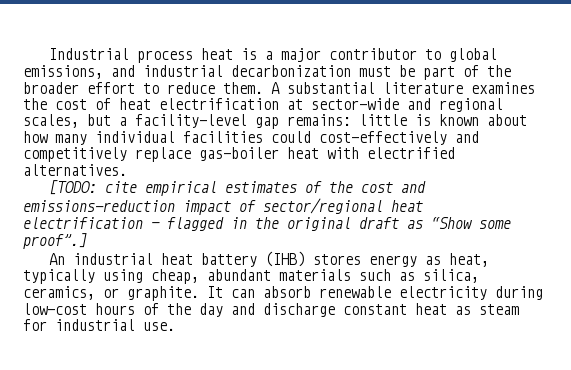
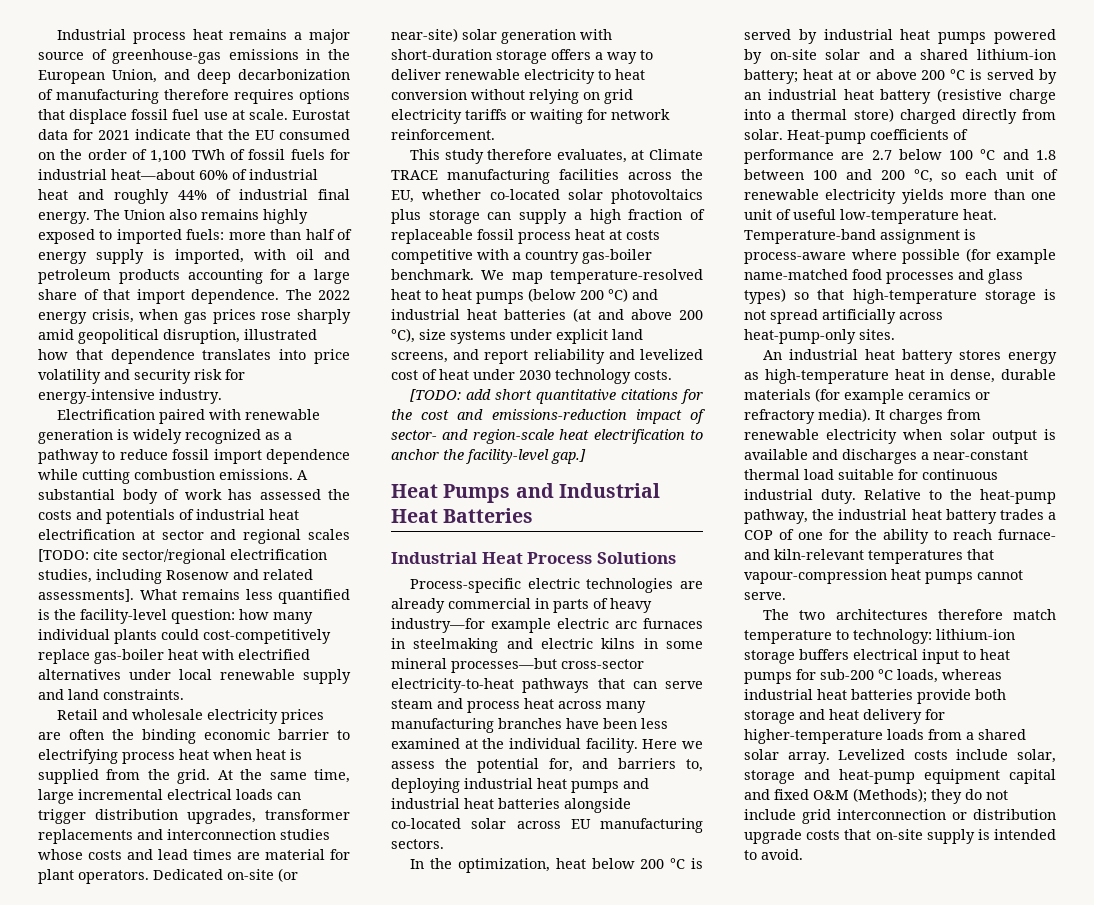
[241,48,258,60] is -> [229,29,288,40] remains
[329,48,498,62] [23,65,511,80] [23,82,535,94] [23,98,111,110] contributor to global emissions, and industrial decarbonization must be part of the broader effort to reduce them. A substantial literature examines the cost of -> [38,49,350,64] [38,69,350,84] [38,89,350,104] [38,109,350,124] [38,129,350,140] [38,149,350,163] [38,169,318,180] [38,189,350,204] [38,209,308,224] [38,229,352,244] [38,249,350,264] [38,269,351,284] [38,289,350,304] [38,309,351,324] [38,329,317,344] [38,349,351,364] [38,369,245,384] [38,389,222,404] [57,409,321,424] [38,429,292,444] [38,449,350,464] [38,469,308,484] [38,489,350,504] [38,509,265,524] source of greenhouse-gas emissions in the European Union, and deep decarbonization of manufacturing therefore requires options that displace fossil fuel use at scale. Eurostat data for 2021 indicate that the EU consumed on the order of 1,100 TWh of fossil fuels for industrial heat—about 60% of industrial heat and roughly 44% of industrial final energy. The Union also remains highly exposed to imported fuels: more than half of energy supply is imported, with oil and petroleum products accounting for a large share of that import dependence. The 2022 energy crisis, when gas prices rose sharply amid geopolitical disruption, illustrated how that dependence translates into price volatility and security risk for energy-intensive industry. // Electrification paired with renewable generation is widely recognized as a pathway to reduce fossil import dependence while cutting combustion emissions. A substantial body of work has assessed the costs and potentials of industrial
[311,98,399,110] sector-wide -> [161,530,204,540] sector
[23,114,527,129] [23,131,479,145] [23,147,127,162] scales, but a facility-level gap remains: little is known about how many individual facilities could cost-effectively and competitively -> [308,529,351,540] [38,549,327,564] [38,569,313,584] [38,589,350,604] [38,609,313,624] [38,629,331,644] scales [TODO: cite sector/regional electrification studies, including Rosenow and related assessments]. What remains less quantified is the facility-level question: how many individual plants could cost-competitively
[23,164,127,176] [49,180,323,196] alternatives. // [TODO: cite empirical estimates of -> [38,669,351,684] [38,689,184,700] [57,709,325,724] [38,729,350,744] [38,749,302,764] [38,769,350,784] [38,789,301,804] [38,809,350,824] [38,829,330,844] [38,849,350,860] [38,868,298,884] [391,28,612,44] [391,49,653,64] [391,69,645,84] [391,89,633,104] [391,109,670,124] [391,129,495,140] [410,149,703,164] [391,169,703,184] [391,189,703,204] [391,209,705,224] [391,229,660,244] [391,249,652,264] [391,269,703,284] [391,288,658,304] [391,308,703,322] [391,328,643,344] [391,349,703,364] [391,369,672,384] [410,389,703,404] alternatives under local renewable supply and land constraints. // Retail and wholesale electricity prices are often the binding economic barrier to electrifying process heat when heat is supplied from the grid. At the same time, large incremental electrical loads can trigger distribution upgrades, transformer replacements and interconnection studies whose costs and lead times are material for plant operators. Dedicated on-site (or near-site) solar generation with short-duration storage offers a way to deliver renewable electricity to heat conversion without relying on grid electricity tariffs or waiting for network reinforcement. // This study therefore evaluates, at Climate TRACE manufacturing facilities across the EU, whether co-located solar photovoltaics plus storage can supply a high fraction of replaceable fossil process heat at costs competitive with a country gas-boiler benchmark. We map temperature-resolved heat to heat pumps (below 200 °C) and industrial heat batteries (at and above 200 °C), size systems under explicit land screens, and report reliability and levelized cost of heat under 2030 technology costs. // [TODO: add short quantitative citations for
[263,198,423,214] [23,217,511,231] [23,233,87,249] sector/regional heat electrification – flagged in the original draft as “Show some proof”.] -> [391,429,703,444] [391,449,586,464] [391,483,660,503] [391,508,534,523] [391,552,676,564] [410,578,703,593] [391,598,652,613] [391,618,703,633] [391,638,703,653] [391,658,644,673] [391,678,703,693] [391,698,646,713] [391,718,668,733] [391,738,703,753] [391,758,703,773] [391,778,649,793] [391,798,631,813] [391,818,703,833] [391,839,444,849] [410,858,703,873] [744,29,1056,44] [744,49,1056,64] [744,69,1057,84] [744,88,1056,104] [744,108,1056,124] [744,129,968,144] [744,149,1056,164] [744,169,1058,183] [744,189,1056,204] [744,209,997,224] [744,229,976,244] [744,248,1056,264] [744,269,1023,284] [744,288,1056,304] [744,309,943,324] [744,329,895,344] sector- and region-scale heat electrification to anchor the facility-level gap.] // Heat Pumps and Industrial Heat Batteries // Industrial Heat Process Solutions // Process-specific electric technologies are already commercial in parts of heavy industry—for example electric arc furnaces in steelmaking and electric kilns in some mineral processes—but cross-sector electricity-to-heat pathways that can serve steam and process heat across many manufacturing branches have been less examined at the individual facility. Here we assess the potential for, and barriers to, deploying industrial heat pumps and industrial heat batteries alongside co-located solar across EU manufacturing sectors. // In the optimization, heat below 200 °C is served by industrial heat pumps powered by on-site solar and a shared lithium-ion battery; heat at or above 200 °C is served by an industrial heat battery (resistive charge into a thermal store) charged directly from solar. Heat-pump coefficients of performance are 2.7 below 100 °C and 1.8 between 100 and 200 °C, so each unit of renewable electricity yields more than one unit of useful low-temperature heat. Temperature-band assignment is process-aware where possible (for example name-matched food processes and glass types) so that high-temperature storage is not spread artificially across heat-pump-only sites.
[265,251,306,267] (IHB) -> (954, 356) none
[449,253,490,267] [23,269,479,284] [23,286,543,301] [23,303,519,317] [23,319,175,331] heat, typically using cheap, abundant materials such as silica, ceramics, or graphite. It can absorb renewable electricity during low-cost hours of the day and discharge constant heat as steam for industrial use. -> [764,369,1056,384] [744,388,990,404] [744,408,981,424] [744,429,1056,444] [744,449,1028,464] [744,469,998,480] [744,489,1056,504] [744,509,1056,524] [744,529,1056,544] [744,549,994,564] [744,569,1023,584] [744,592,786,600] [763,609,1056,620] [744,629,1015,644] [744,649,1010,664] [744,669,1002,684] [744,689,1006,704] [744,709,945,724] [744,729,1026,744] [744,749,1056,764] [744,769,1056,784] [744,788,1008,804] [744,809,1056,824] [744,829,1056,844] [744,849,803,860] high-temperature heat in dense, durable materials (for example ceramics or refractory media). It charges from renewable electricity when solar output is available and discharges a near-constant thermal load suitable for continuous industrial duty. Relative to the heat-pump pathway, the industrial heat battery trades a COP of one for the ability to reach furnace- and kiln-relevant temperatures that vapour-compression heat pumps cannot serve. // The two architectures therefore match temperature to technology: lithium-ion storage buffers electrical input to heat pumps for sub-200 °C loads, whereas industrial heat batteries provide both storage and heat delivery for higher-temperature loads from a shared solar array. Levelized costs include solar, storage and heat-pump equipment capital and fixed O&M (Methods); they do not include grid interconnection or distribution upgrade costs that on-site supply is intended to avoid.

